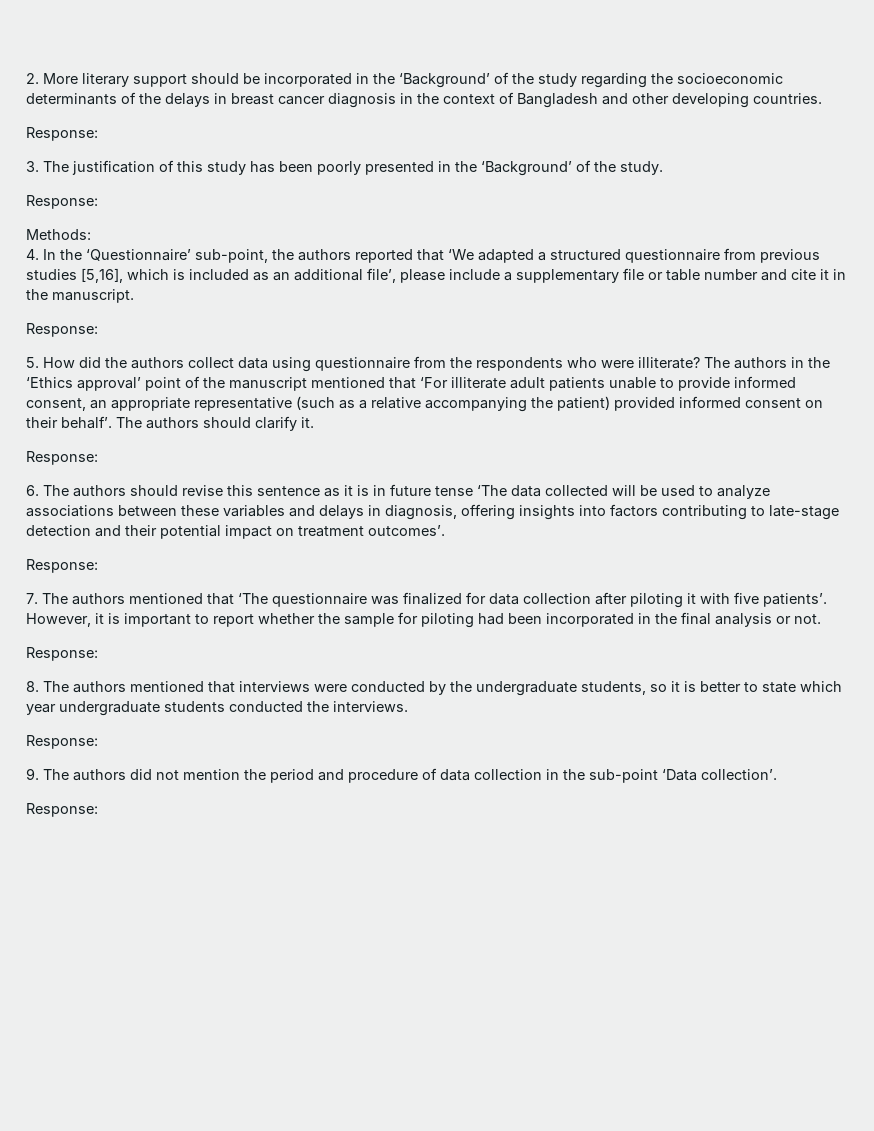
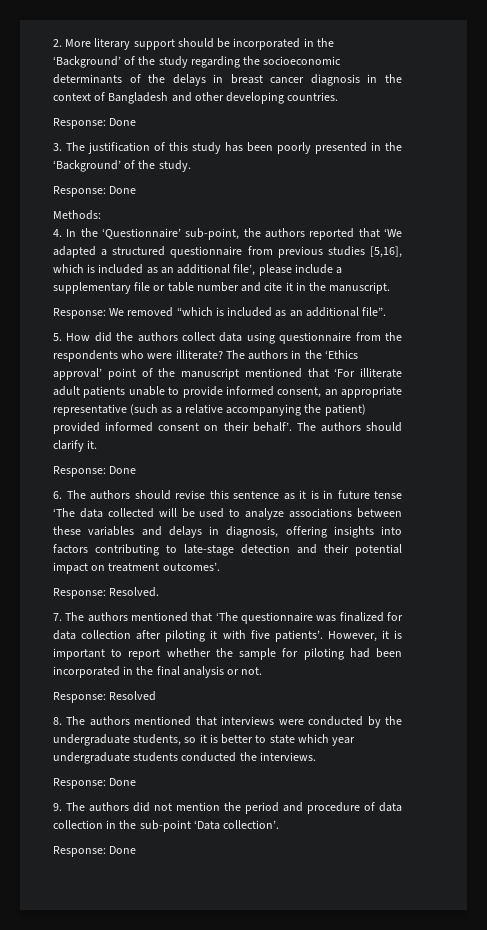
(98, 134) none -> [109,118,137,126] Done
(98, 202) none -> [109,186,137,194] Done
(98, 330) none -> [109,307,387,317] We removed “which is included as an additional file”.
(98, 458) none -> [109,466,137,474] Done
(98, 566) none -> [109,587,160,597] Resolved.
(98, 654) none -> [109,691,157,701] Resolved
(98, 742) none -> [109,778,137,786] Done
(98, 810) none -> [109,846,137,854] Done

